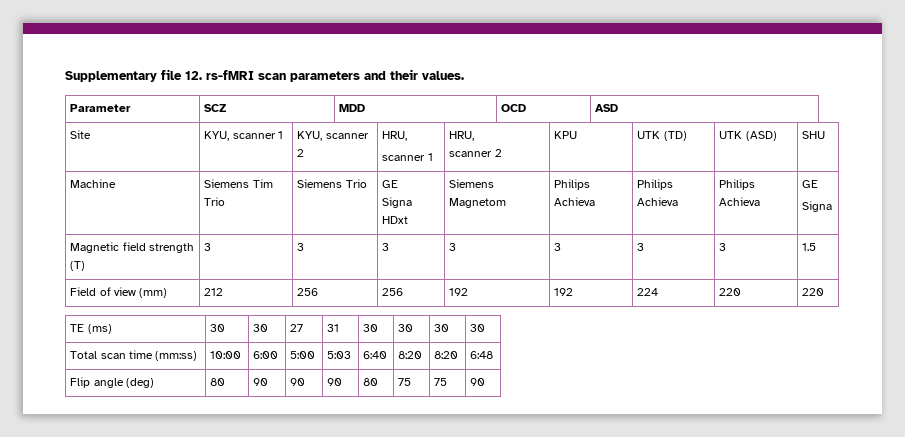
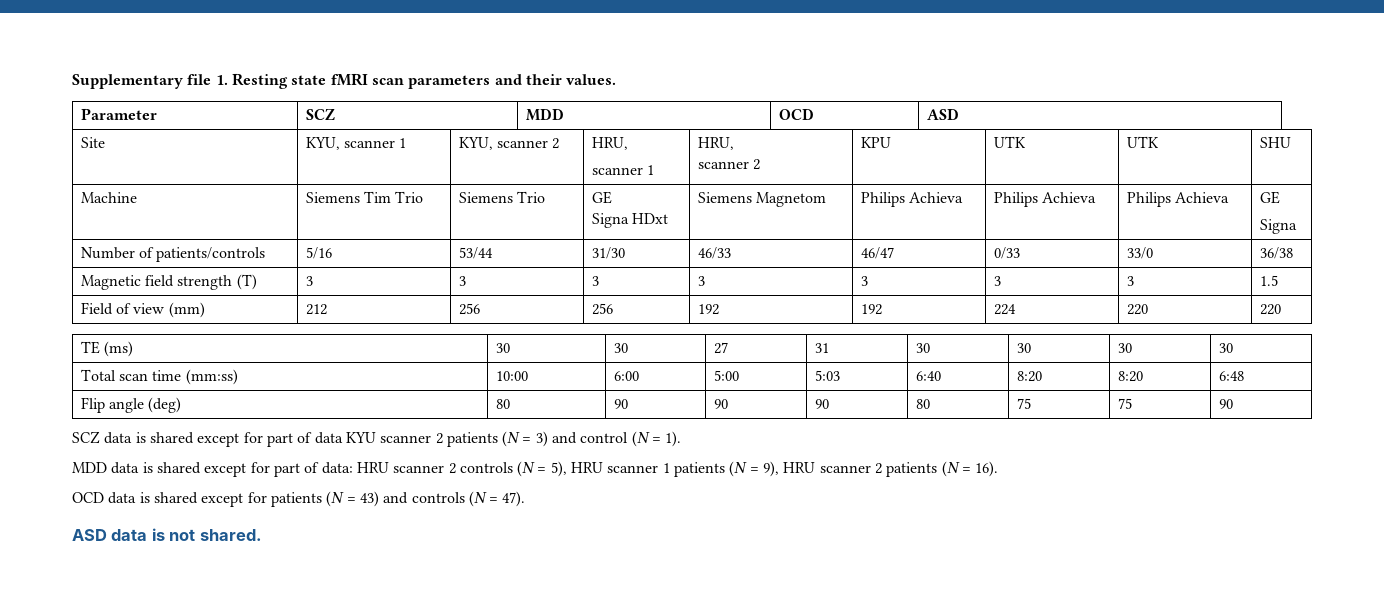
[185,70,254,80] 12. rs-fMRI -> [215,73,368,89] 1. Resting state fMRI
[663,131,687,141] [719,131,777,141] (TD) | UTK (ASD) -> [1126,136,1159,148] | UTK
(833, 206) none -> [80,247,266,262] [305,247,332,259] [458,247,493,259] [591,247,625,259] [697,247,731,259] [860,247,894,259] [993,247,1020,259] [1126,247,1153,259] [1259,247,1293,259] // Number of patients/controls | 5/16 | 53/44 | 31/30 | 46/33 | 46/47 | 0/33 | 33/0 | 36/38
(486, 382) none -> [72,431,682,447] [72,461,999,477] [72,491,526,507] [72,528,262,541] // SCZ data is shared except for part of data KYU scanner 2 patients (N = 3) and control (N = 1). // MDD data is shared except for part of data: HRU scanner 2 controls (N = 5), HRU scanner 1 patients (N = 9), HRU scanner 2 patients (N = 16). // OCD data is shared except for patients (N = 43) and controls (N = 47). // ASD data is not shared.

